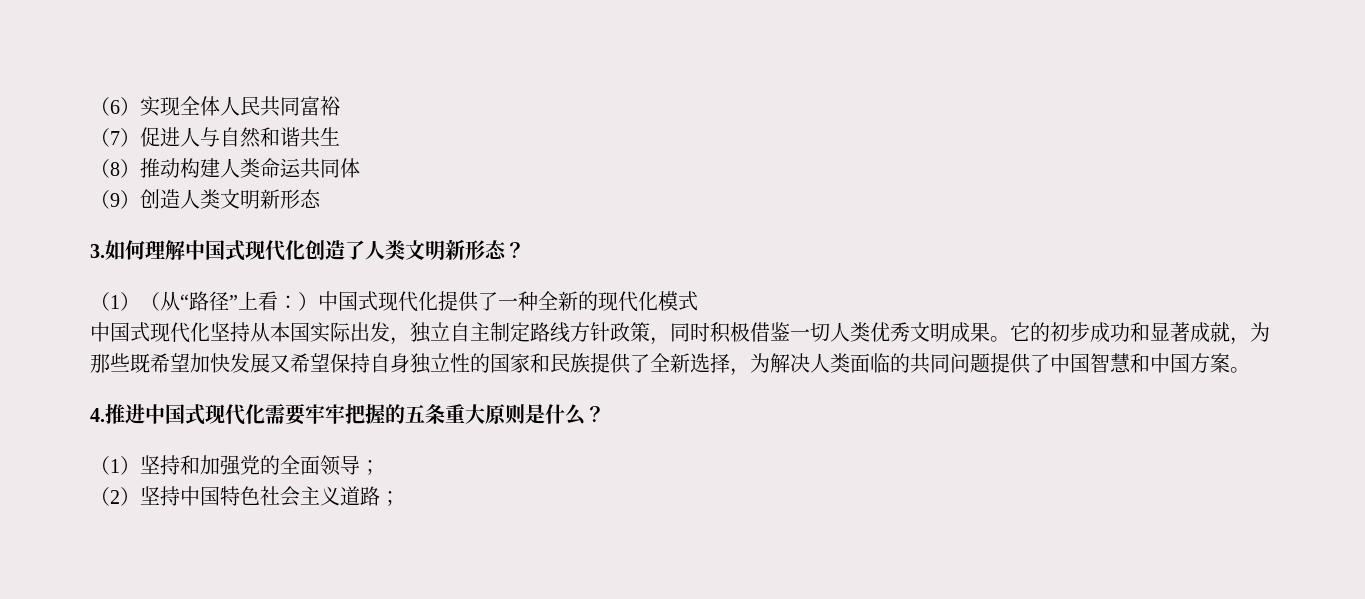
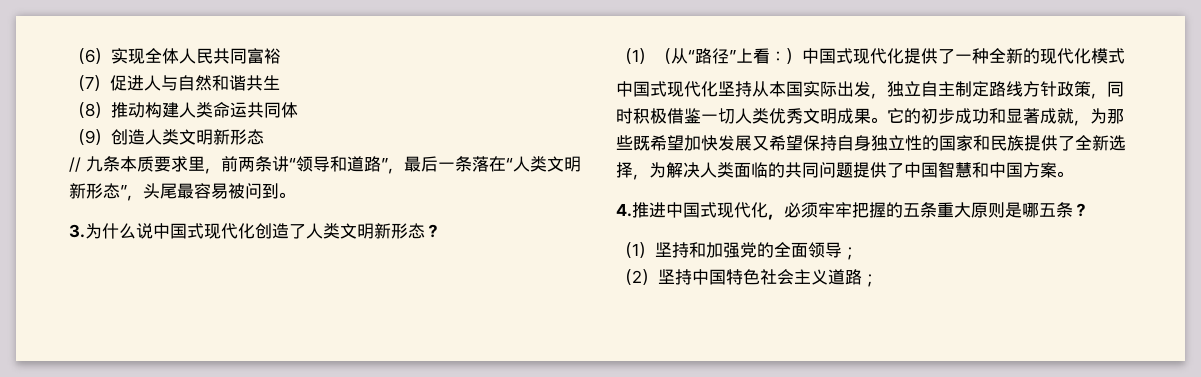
(321, 198) none -> [69,156,581,174] [69,183,295,201] // // 九条本质要求里，前两条讲“领导和道路”，最后一条落在“人类文明新形态”，头尾最容易被问到。
[105,240,185,260] 如何理解 -> [85,223,153,239] 为什么说
[265,403,306,425] 需要 -> [768,202,818,220] ，必须
[545,404,586,426] 什么 -> [1022,202,1073,218] 哪五条

